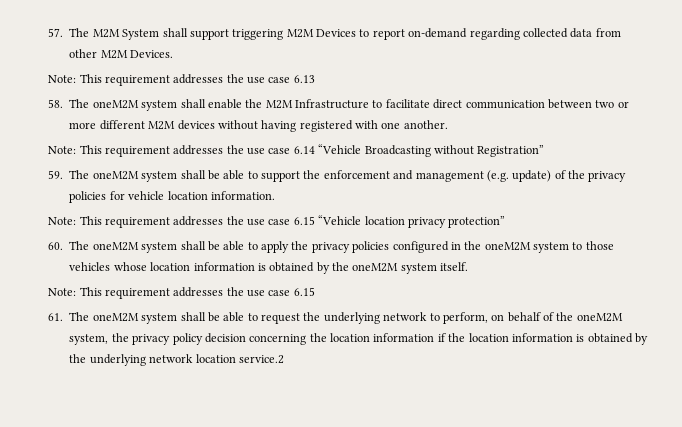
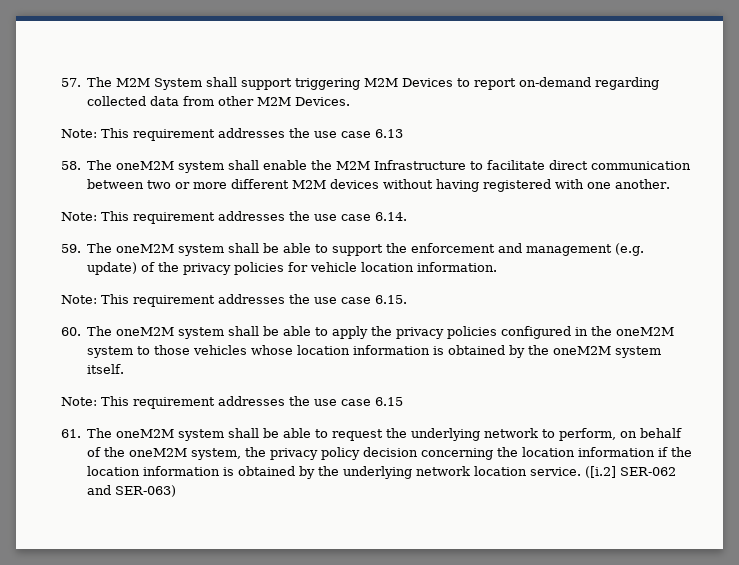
[293,144,545,157] 6.14 “Vehicle Broadcasting without Registration” -> [375,212,408,221] 6.14.
[293,215,506,228] 6.15 “Vehicle location privacy protection” -> [375,295,408,304] 6.15.
[238,355,284,364] service.2 -> [530,466,677,478] [87,485,177,497] service. ([i.2] SER-062 and SER-063)

